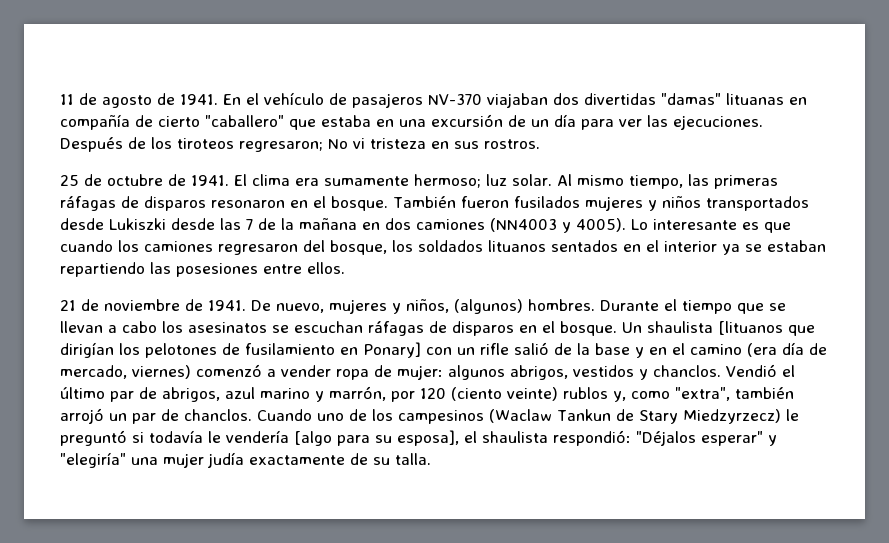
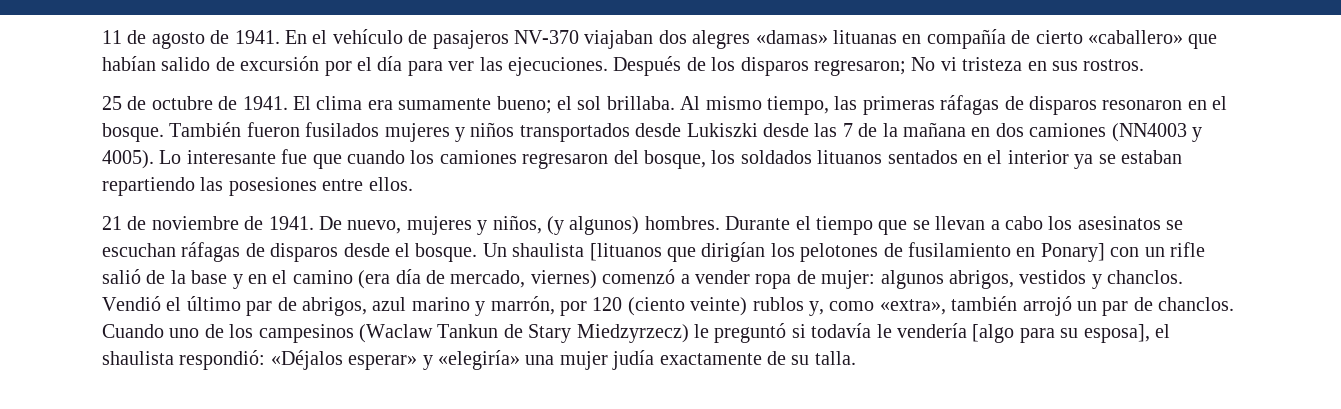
[584,93,721,105] divertidas "damas" -> [692,30,828,49] alegres «damas»
[205,114,549,130] "caballero" que estaba en una excursión de un -> [1087,30,1218,49] [102,56,372,76] «caballero» que habían salido de excursión por el
[177,138,234,149] tiroteos -> [740,57,809,76] disparos
[414,174,552,188] hermoso; luz solar. -> [496,96,675,114] bueno; el sol brillaba.
[742,222,759,230] es -> [281,149,308,164] fue
[454,299,523,314] (algunos) -> [547,216,640,235] (y algunos)
[519,325,537,333] en -> [343,243,390,257] desde
[675,387,730,401] "extra", -> [879,299,946,315] «extra»,
[636,431,777,446] [60,452,126,468] "Déjalos esperar" y "elegiría" -> [270,350,520,370] «Déjalos esperar» y «elegiría»

